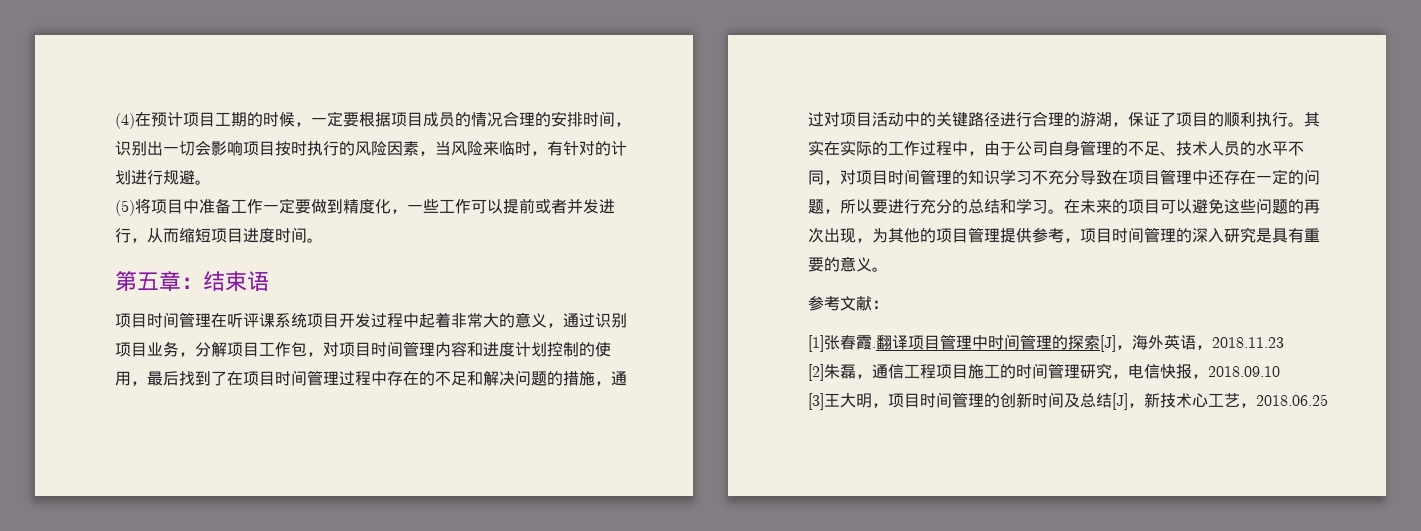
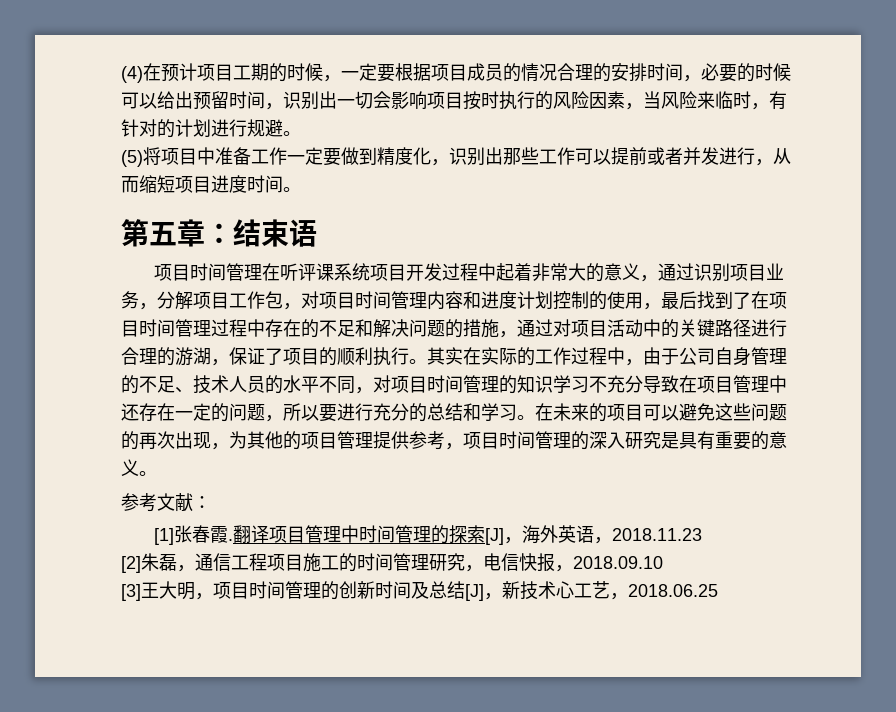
(631, 124) none -> [701,63,791,82] [121,91,283,110] 必要的时候可以给出预留时间，
[407,205,423,212] 一 -> [449,147,521,166] 识别出那

